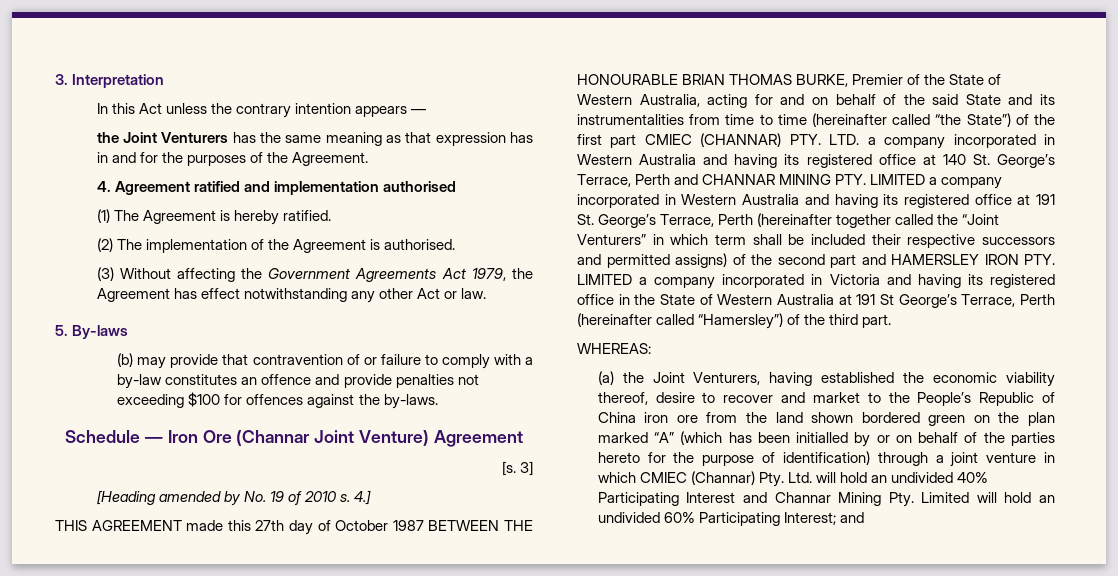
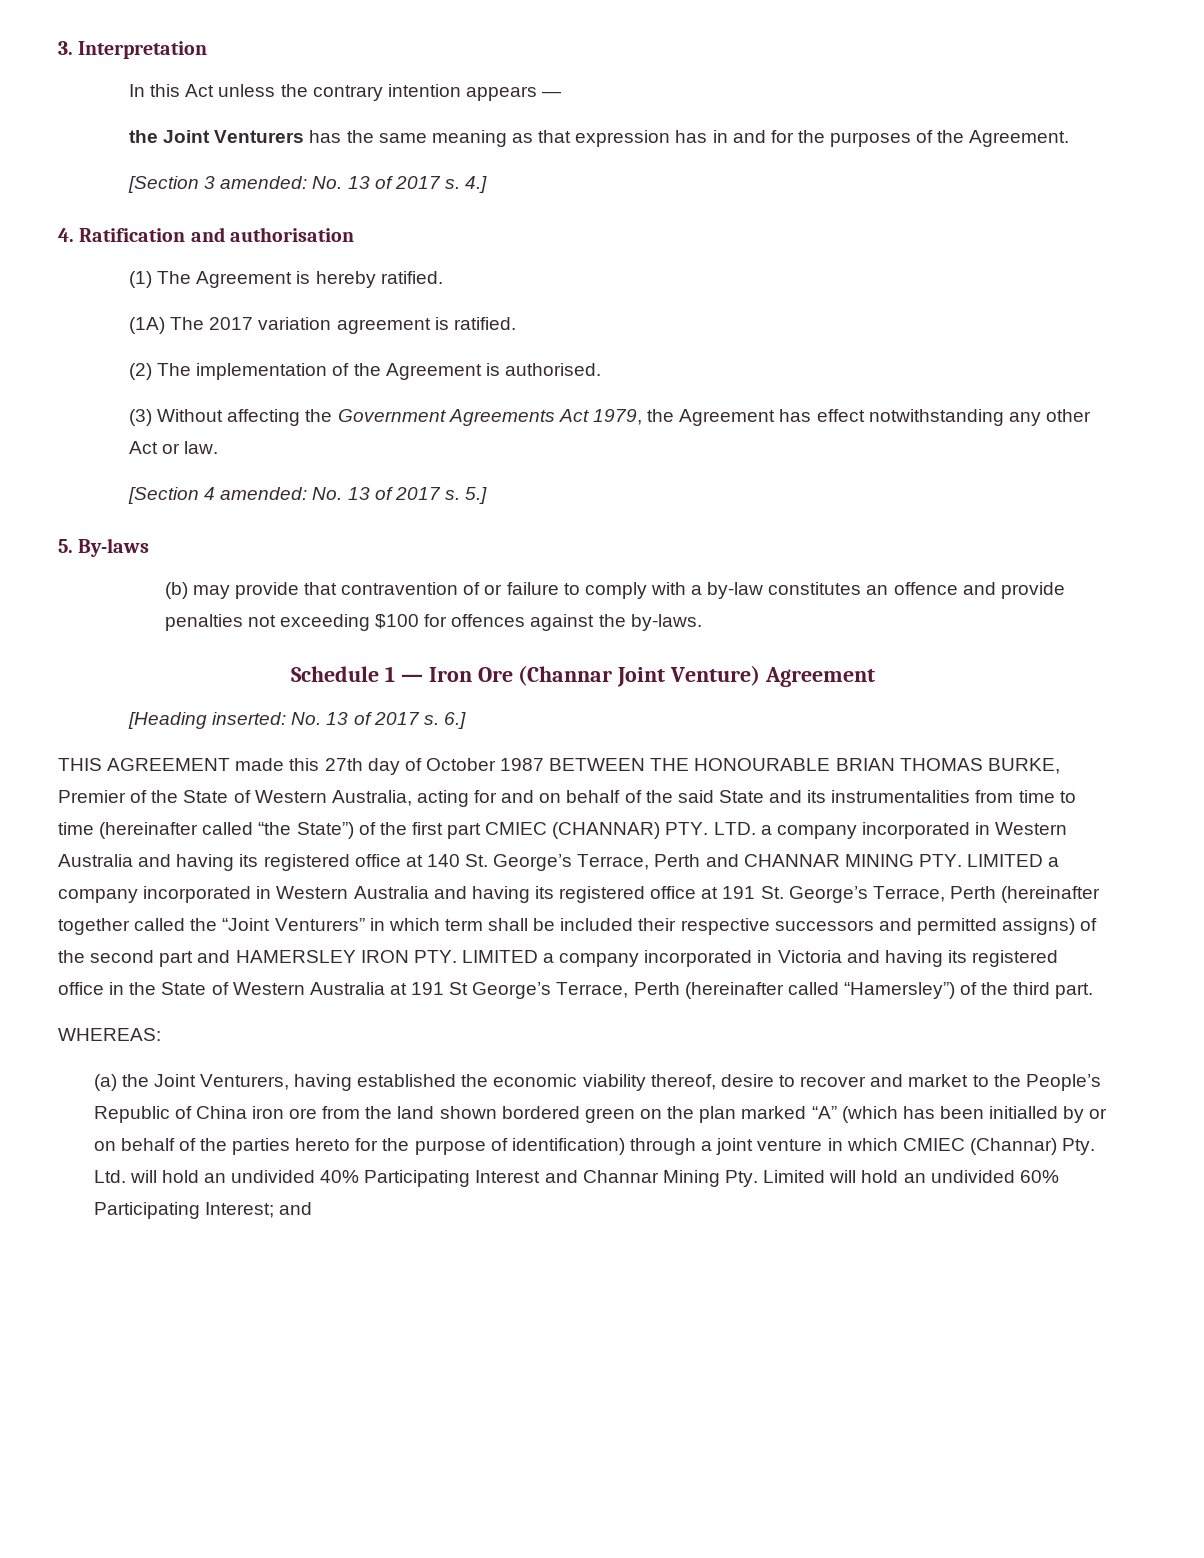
[96,181,456,195] 4. Agreement ratified and implementation authorised -> [128,176,488,193] [58,227,354,242] [Section 3 amended: No. 13 of 2017 s. 4.] // 4. Ratification and authorisation
(331, 215) none -> [129,317,516,334] // (1A) The 2017 variation agreement is ratified.
(486, 293) none -> [128,487,488,504] // [Section 4 amended: No. 13 of 2017 s. 5.]
(141, 436) none -> [385,666,396,682] 1
[501,461,533,476] // [s. 3] -> (875, 677) none
[158,490,371,506] amended by No. 19 of 2010 s. 4.] -> [212,712,466,729] inserted: No. 13 of 2017 s. 6.]

